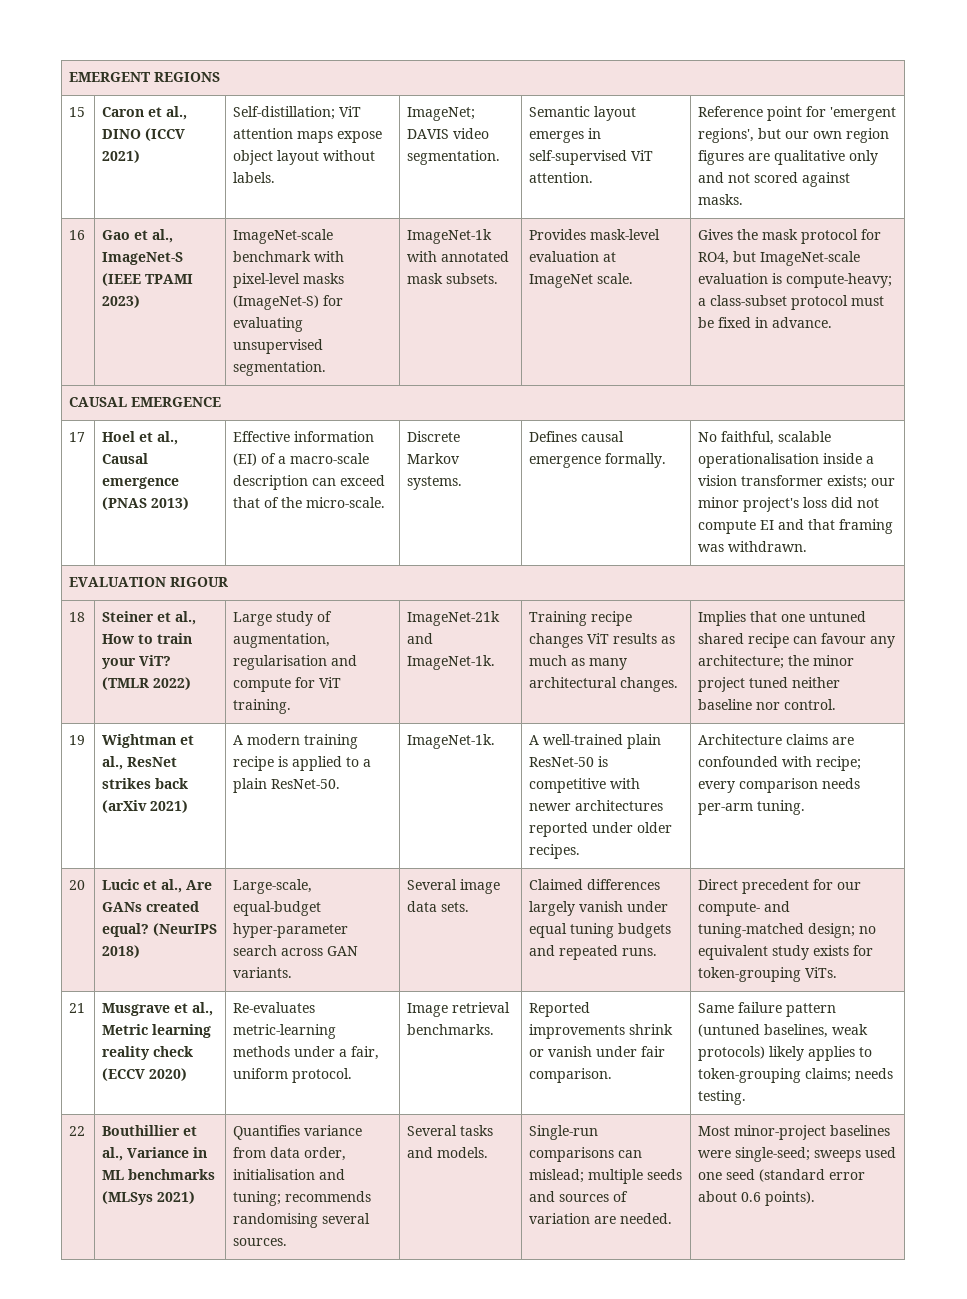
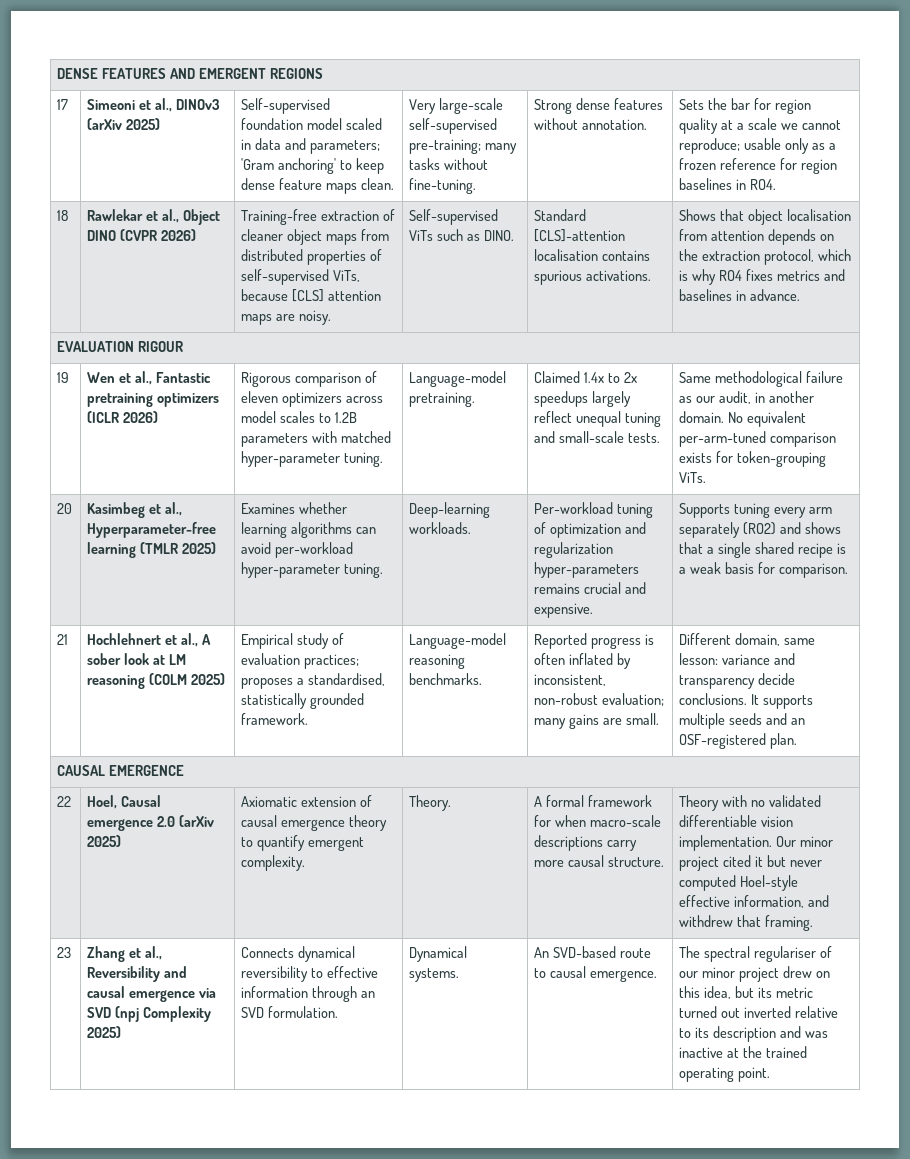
(69, 77) none -> [57,68,196,79] DENSE FEATURES AND
[69,107,86,117] [102,106,188,120] [102,128,186,141] [102,150,141,163] [233,106,362,120] [233,128,383,143] [233,150,376,165] [233,172,276,183] [407,107,476,121] [407,128,490,139] [407,150,501,165] [529,106,637,121] [529,128,602,143] [529,150,654,165] [529,172,594,183] [698,106,897,121] [698,128,890,143] [698,150,879,165] [698,172,851,187] [698,194,744,205] [69,230,86,240] [102,229,174,243] [102,252,184,265] [102,273,194,286] [102,295,141,308] [233,229,334,244] [233,251,345,262] [233,273,345,288] [233,295,344,310] [233,317,304,332] [233,339,324,354] [233,361,327,376] [407,229,493,244] [407,251,510,262] [407,273,499,284] [529,229,661,240] [529,251,617,262] [529,273,634,288] [698,229,882,244] [698,251,861,266] [698,273,893,288] [698,295,885,310] [698,317,833,328] [69,397,222,407] [69,432,86,442] [102,431,179,445] [102,453,149,464] [102,477,180,489] [102,497,190,510] [233,431,375,442] [233,453,370,466] [233,475,386,490] [233,497,386,508] [407,431,461,442] [407,453,461,464] [407,476,463,490] [529,431,625,442] [529,453,667,468] [698,431,832,445] [698,453,875,468] [698,475,896,489] [698,497,880,512] [698,519,894,534] [698,541,808,552] [69,577,229,587] [69,612,86,622] [102,611,197,625] [102,633,193,644] [102,655,172,669] [102,677,192,690] [233,611,333,626] [233,633,331,648] [233,655,358,670] [233,677,342,692] [233,699,292,714] [407,611,501,626] [407,633,434,644] [407,655,496,670] [529,611,633,626] [529,633,676,648] [529,655,628,670] [529,677,679,692] [698,611,867,626] [698,633,896,648] [698,655,855,669] [698,677,841,692] [698,699,837,710] [69,735,86,745] [102,734,195,748] [102,756,178,770] [102,778,189,789] [102,800,189,813] [233,734,359,749] [233,756,372,771] [233,778,341,793] [407,734,496,749] [529,734,662,749] [529,756,609,767] [529,778,641,793] [529,800,664,811] [529,822,673,837] [529,844,581,859] [698,734,855,745] [698,756,862,771] [698,778,861,793] [698,800,806,815] [69,880,86,890] [102,879,213,893] [102,901,200,912] [102,923,218,937] [102,945,141,958] [233,879,313,894] [233,901,322,916] [233,923,349,938] [233,945,359,956] [233,967,293,978] [407,879,501,894] [407,901,470,912] [529,879,661,890] [529,901,669,916] [529,923,672,938] [529,945,658,960] [698,879,862,894] [698,901,791,916] [698,923,877,938] [698,945,874,960] [698,967,838,982] 15 | Caron et al., DINO (ICCV 2021) | Self-distillation; ViT attention maps expose object layout without labels. | ImageNet; DAVIS video segmentation. | Semantic layout emerges in self-supervised ViT attention. | Reference point for 'emergent regions', but our own region figures are qualitative only and not scored against masks. // 16 | Gao et al., ImageNet-S (IEEE TPAMI 2023) | ImageNet-scale benchmark with pixel-level masks (ImageNet-S) for evaluating unsupervised segmentation. | ImageNet-1k with annotated mask subsets. | Provides mask-level evaluation at ImageNet scale. | Gives the mask protocol for RO4, but ImageNet-scale evaluation is compute-heavy; a class-subset protocol must be fixed in advance. // CAUSAL EMERGENCE // 17 | Hoel et al., Causal emergence (PNAS 2013) | Effective information (EI) of a macro-scale description can exceed that of the micro-scale. | Discrete Markov systems. | Defines causal emergence formally. | No faithful, scalable operationalisation inside a vision transformer exists; our minor project's loss did not compute EI and that framing was withdrawn. // EVALUATION RIGOUR // 18 | Steiner et al., How to train your ViT? (TMLR 2022) | Large study of augmentation, regularisation and compute for ViT training. | ImageNet-21k and ImageNet-1k. | Training recipe changes ViT results as much as many architectural changes. | Implies that one untuned shared recipe can favour any architecture; the minor project tuned neither baseline nor control. // 19 | Wightman et al., ResNet strikes back (arXiv 2021) | A modern training recipe is applied to a plain ResNet-50. | ImageNet-1k. | A well-trained plain ResNet-50 is competitive with newer architectures reported under older recipes. | Architecture claims are confounded with recipe; every comparison needs per-arm tuning. // 20 | Lucic et al., Are GANs created equal? (NeurIPS 2018) | Large-scale, equal-budget hyper-parameter search across GAN variants. | Several image data sets. | Claimed differences largely vanish under equal tuning budgets and repeated runs. | Direct precedent for our compute- and tuning-matched design; no equivalent study exists for token-grouping ViTs. -> [57,99,69,110] [87,98,221,112] [87,118,161,130] [241,98,331,114] [241,118,383,130] [241,138,381,154] [241,158,385,174] [241,178,395,194] [409,98,504,114] [409,118,498,134] [409,139,518,154] [409,158,489,170] [409,178,477,194] [534,98,664,114] [534,118,648,130] [679,98,812,114] [679,118,842,134] [679,138,837,154] [679,158,838,174] [679,178,777,190] [57,210,69,221] [87,209,221,225] [87,229,197,241] [241,209,396,225] [241,229,390,245] [241,249,383,265] [241,269,361,285] [241,289,382,302] [241,310,332,325] [409,209,499,225] [409,229,515,241] [534,209,587,221] [534,229,626,242] [534,249,651,261] [534,270,652,285] [679,209,852,225] [679,229,835,245] [679,249,852,265] [679,269,846,285] [679,289,801,301] [57,341,184,352] [57,372,70,383] [87,371,212,385] [87,393,220,407] [87,411,159,423] [241,371,378,387] [241,391,384,407] [241,411,358,423] [241,431,392,447] [241,451,384,467] [409,371,507,387] [409,392,476,407] [534,371,638,383] [534,391,632,407] [534,411,662,427] [534,431,661,443] [679,371,844,387] [679,391,815,404] [679,411,807,427] [679,431,837,447] [679,451,827,467] [679,472,707,483] [57,503,73,514] [87,502,183,518] [87,522,217,538] [87,542,217,558] [241,502,348,514] [241,522,377,538] [241,542,354,558] [241,562,384,578] [409,502,491,518] [409,522,472,534] [534,502,654,518] [534,522,647,538] [534,542,614,558] [534,562,640,578] [534,582,647,594] [534,603,594,618] [679,503,833,518] [679,522,842,538] [679,542,847,558] [679,562,849,578] 17 | Simeoni et al., DINOv3 (arXiv 2025) | Self-supervised foundation model scaled in data and parameters; 'Gram anchoring' to keep dense feature maps clean. | Very large-scale self-supervised pre-training; many tasks without fine-tuning. | Strong dense features without annotation. | Sets the bar for region quality at a scale we cannot reproduce; usable only as a frozen reference for region baselines in RO4. // 18 | Rawlekar et al., Object DINO (CVPR 2026) | Training-free extraction of cleaner object maps from distributed properties of self-supervised ViTs, because [CLS] attention maps are noisy. | Self-supervised ViTs such as DINO. | Standard [CLS]-attention localisation contains spurious activations. | Shows that object localisation from attention depends on the extraction protocol, which is why RO4 fixes metrics and baselines in advance. // EVALUATION RIGOUR // 19 | Wen et al., Fantastic pretraining optimizers (ICLR 2026) | Rigorous comparison of eleven optimizers across model scales to 1.2B parameters with matched hyper-parameter tuning. | Language-model pretraining. | Claimed 1.4x to 2x speedups largely reflect unequal tuning and small-scale tests. | Same methodological failure as our audit, in another domain. No equivalent per-arm-tuned comparison exists for token-grouping ViTs. // 20 | Kasimbeg et al., Hyperparameter-free learning (TMLR 2025) | Examines whether learning algorithms can avoid per-workload hyper-parameter tuning. | Deep-learning workloads. | Per-workload tuning of optimization and regularization hyper-parameters remains crucial and expensive. | Supports tuning every arm separately (RO2) and shows that a single shared recipe is a weak basis for comparison.
[102,1002,214,1016] [102,1024,212,1038] [102,1046,194,1060] [102,1068,188,1081] [233,1002,316,1013] [233,1024,337,1039] [233,1046,380,1060] [233,1068,353,1083] [407,1002,511,1017] [407,1024,495,1035] [529,1002,591,1017] [529,1024,674,1039] [529,1046,666,1057] [529,1068,613,1083] [698,1002,837,1017] [698,1024,869,1038] [698,1046,873,1061] [698,1068,894,1083] [698,1090,747,1105] [69,1126,86,1136] [102,1125,198,1136] [102,1147,208,1161] [102,1169,216,1180] [102,1191,196,1205] [233,1125,363,1140] [233,1147,347,1161] [233,1169,346,1180] [233,1191,372,1206] [233,1213,371,1228] [233,1238,288,1246] [407,1125,494,1136] [407,1147,489,1158] [529,1125,599,1140] [529,1147,643,1162] [529,1169,683,1184] [529,1191,629,1202] [529,1213,673,1224] [698,1125,891,1140] [698,1147,897,1162] [698,1169,866,1182] [698,1191,816,1206] Musgrave et al., Metric learning reality check (ECCV 2020) | Re-evaluates metric-learning methods under a fair, uniform protocol. | Image retrieval benchmarks. | Reported improvements shrink or vanish under fair comparison. | Same failure pattern (untuned baselines, weak protocols) likely applies to token-grouping claims; needs testing. // 22 | Bouthillier et al., Variance in ML benchmarks (MLSys 2021) | Quantifies variance from data order, initialisation and tuning; recommends randomising several sources. | Several tasks and models. | Single-run comparisons can mislead; multiple seeds and sources of variation are needed. | Most minor-project baselines were single-seed; sweeps used one seed (standard error about 0.6 points). -> [87,633,212,647] [87,653,187,665] [87,673,226,689] [241,633,345,649] [241,653,360,669] [241,673,386,689] [241,693,365,709] [241,713,309,725] [409,633,507,649] [409,654,466,669] [409,673,483,685] [534,633,655,649] [534,653,632,669] [534,674,607,686] [534,693,665,706] [534,713,660,729] [679,633,816,646] [679,653,796,665] [679,673,796,689] [679,693,814,709] [679,713,806,729] [679,733,798,749] [57,765,185,776] [57,796,72,807] [87,795,162,809] [87,815,215,831] [87,835,122,847] [241,795,373,807] [241,815,388,831] [241,835,365,851] [241,855,306,871] [409,795,452,811] [534,795,653,807] [534,815,662,827] [534,835,638,851] [534,855,665,867] [679,795,822,811] [679,815,794,827] [679,835,834,851] [679,855,823,871] [679,875,799,891] [679,895,830,908] [679,915,814,931] [57,947,72,958] [87,946,163,962] [87,966,188,982] [87,986,217,1002] [87,1006,212,1022] [87,1026,122,1038] [241,946,356,962] [241,966,379,982] [241,986,376,1002] [241,1006,339,1018] [409,946,468,962] [409,968,460,982] [534,946,652,958] [534,966,658,982] [679,946,833,962] [679,966,831,982] [679,986,814,999] [679,1006,839,1018] [679,1026,829,1042] [679,1046,808,1058] [679,1067,771,1082] Hochlehnert et al., A sober look at LM reasoning (COLM 2025) | Empirical study of evaluation practices; proposes a standardised, statistically grounded framework. | Language-model reasoning benchmarks. | Reported progress is often inflated by inconsistent, non-robust evaluation; many gains are small. | Different domain, same lesson: variance and transparency decide conclusions. It supports multiple seeds and an OSF-registered plan. // CAUSAL EMERGENCE // 22 | Hoel, Causal emergence 2.0 (arXiv 2025) | Axiomatic extension of causal emergence theory to quantify emergent complexity. | Theory. | A formal framework for when macro-scale descriptions carry more causal structure. | Theory with no validated differentiable vision implementation. Our minor project cited it but never computed Hoel-style effective information, and withdrew that framing. // 23 | Zhang et al., Reversibility and causal emergence via SVD (npj Complexity 2025) | Connects dynamical reversibility to effective information through an SVD formulation. | Dynamical systems. | An SVD-based route to causal emergence. | The spectral regulariser of our minor project drew on this idea, but its metric turned out inverted relative to its description and was inactive at the trained operating point.

